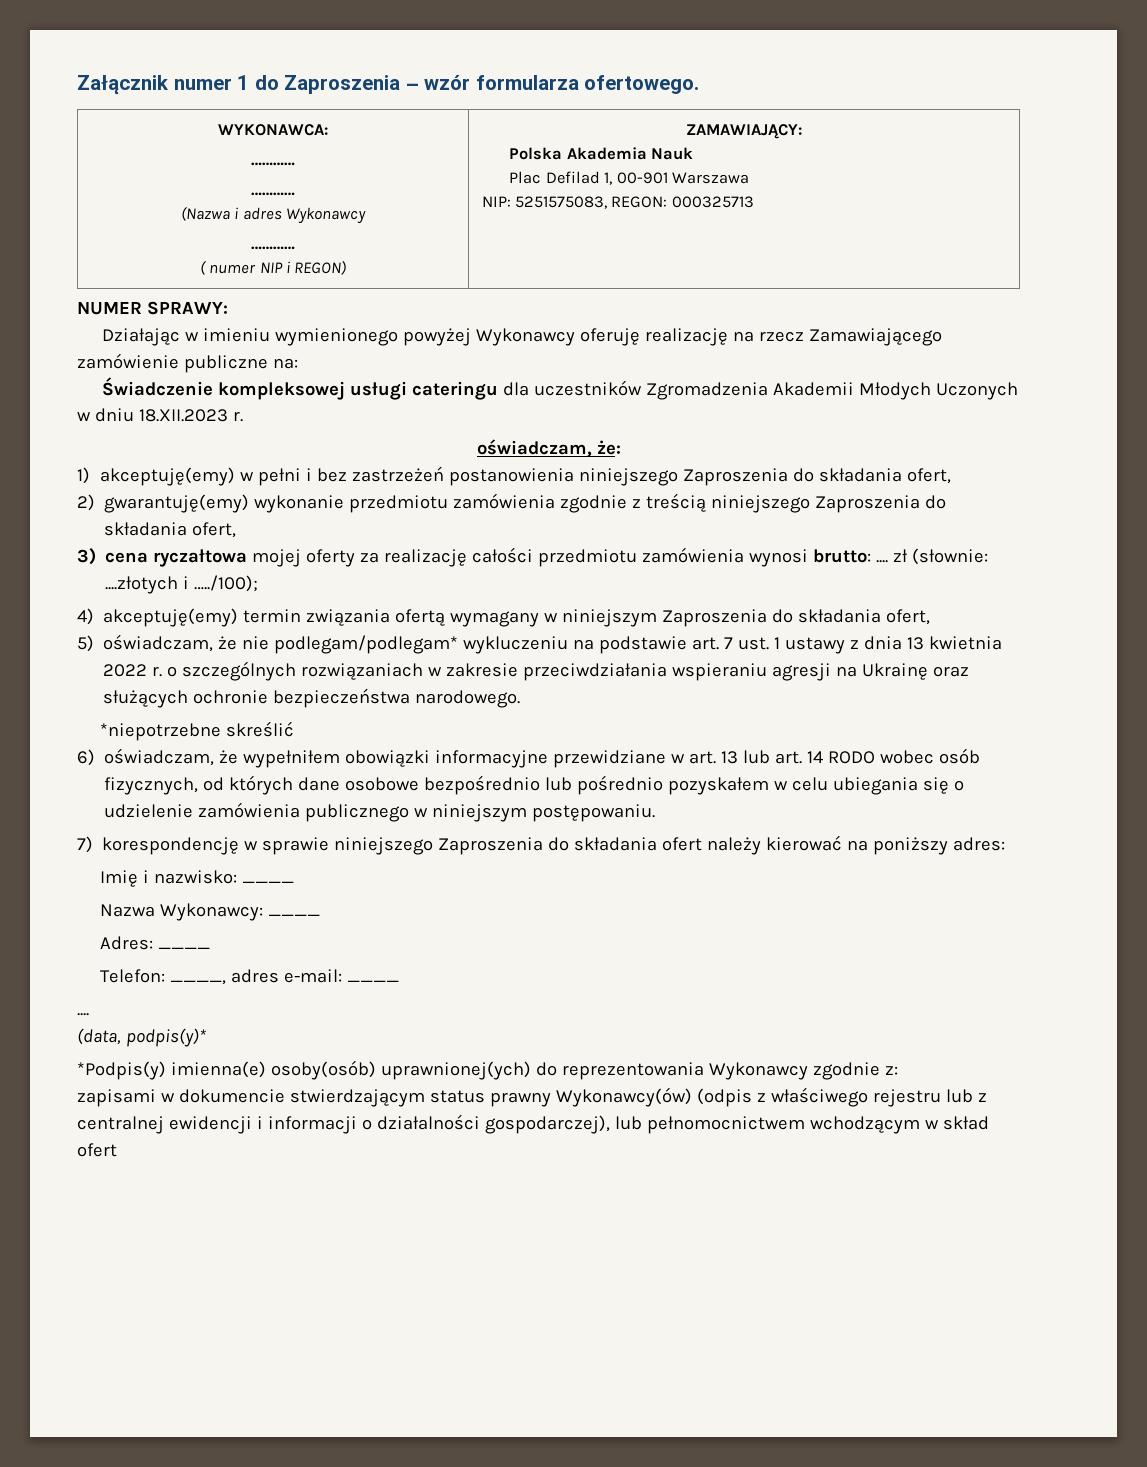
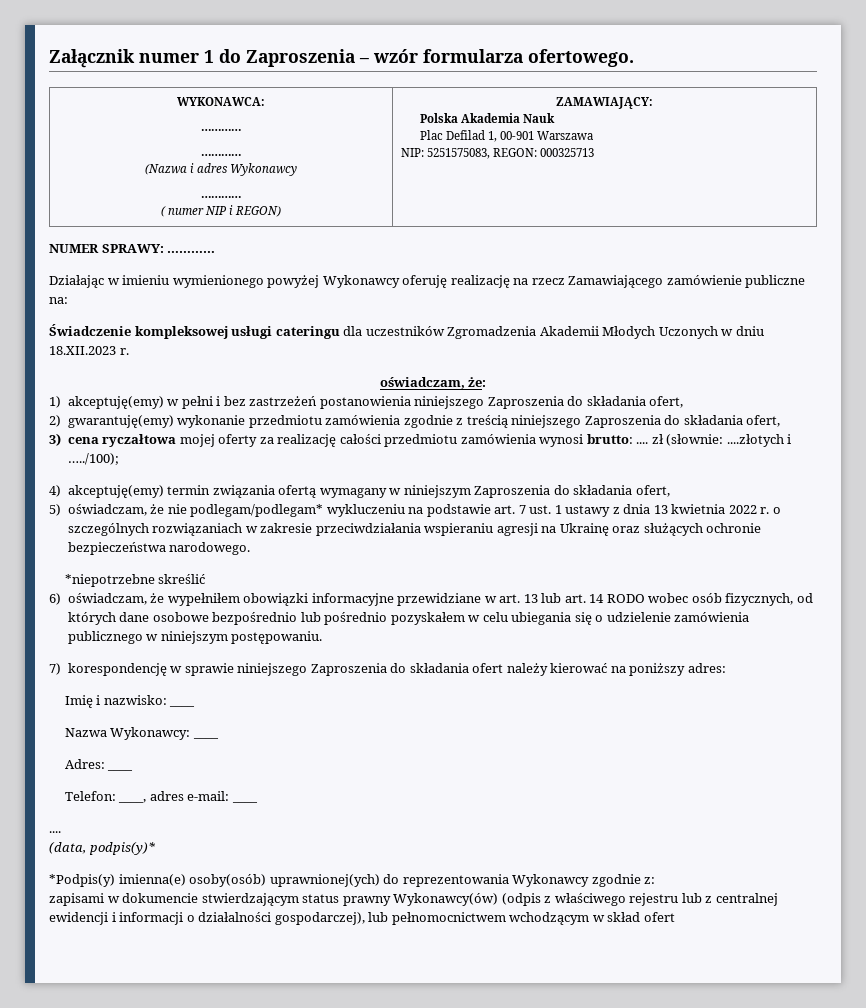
(228, 308) none -> [167,250,216,253] …………

